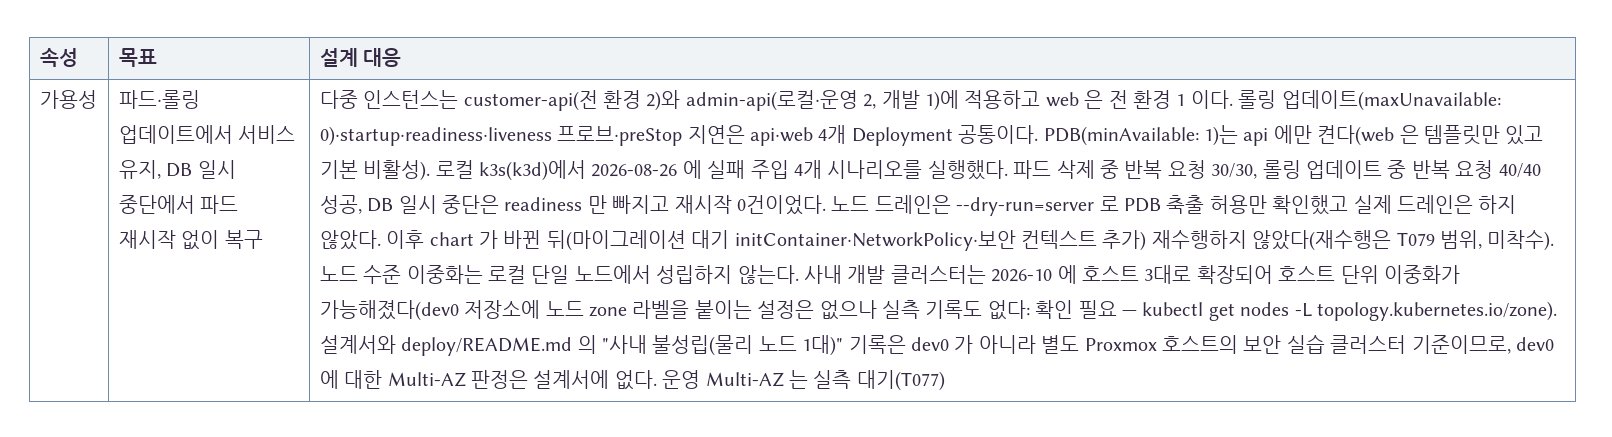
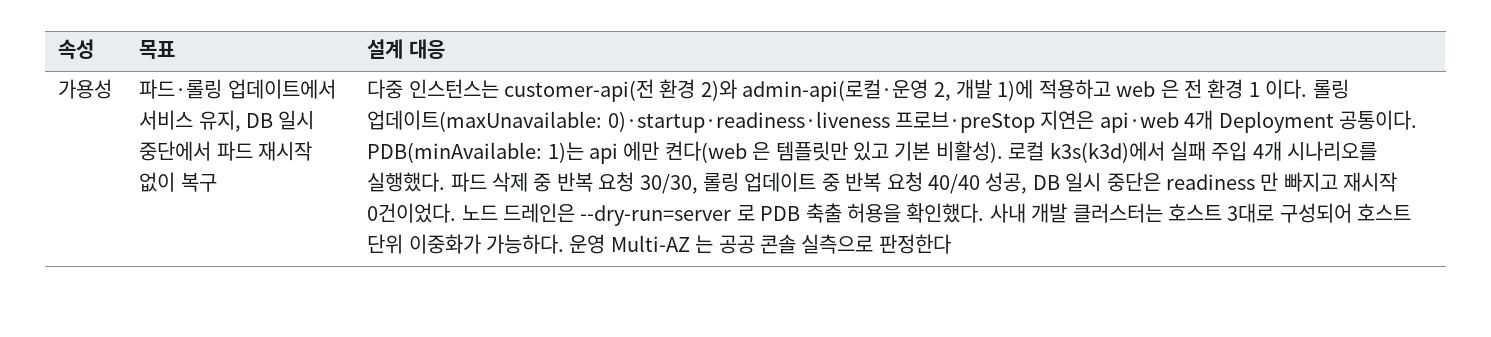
[591,160,702,179] 2026-08-26 에 -> (1165, 152) none
[1209,195,1517,215] [319,230,1555,251] [319,265,799,284] 허용만 확인했고 실제 드레인은 하지 않았다. 이후 chart 가 바뀐 뒤(마이그레이션 대기 initContainer·NetworkPolicy·보안 컨텍스트 추가) 재수행하지 않았다(재수행은 T079 범위, 미착수). 노드 수준 이중화는 로컬 단일 노드에서 성립하지 않는다. -> [846,203,985,223] 허용을 확인했다.
[991,265,1077,284] 2026-10 에 -> (1163, 213) none
[1196,265,1273,284] 확장되어 -> [1279,203,1352,223] 구성되어
[319,300,1557,321] [319,334,1554,356] [319,370,945,391] 가능해졌다(dev0 저장소에 노드 zone 라벨을 붙이는 설정은 없으나 실측 기록도 없다: 확인 필요 — kubectl get nodes -L topology.kubernetes.io/zone). 설계서와 deploy/README.md 의 "사내 불성립(물리 노드 1대)" 기록은 dev0 가 아니라 별도 Proxmox 호스트의 보안 실습 클러스터 기준이므로, dev0 에 대한 Multi-AZ 판정은 설계서에 없다. 운영 Multi-AZ 는 실측 대기(T077) -> [485,234,951,254] 가능하다. 운영 Multi-AZ 는 공공 콘솔 실측으로 판정한다

